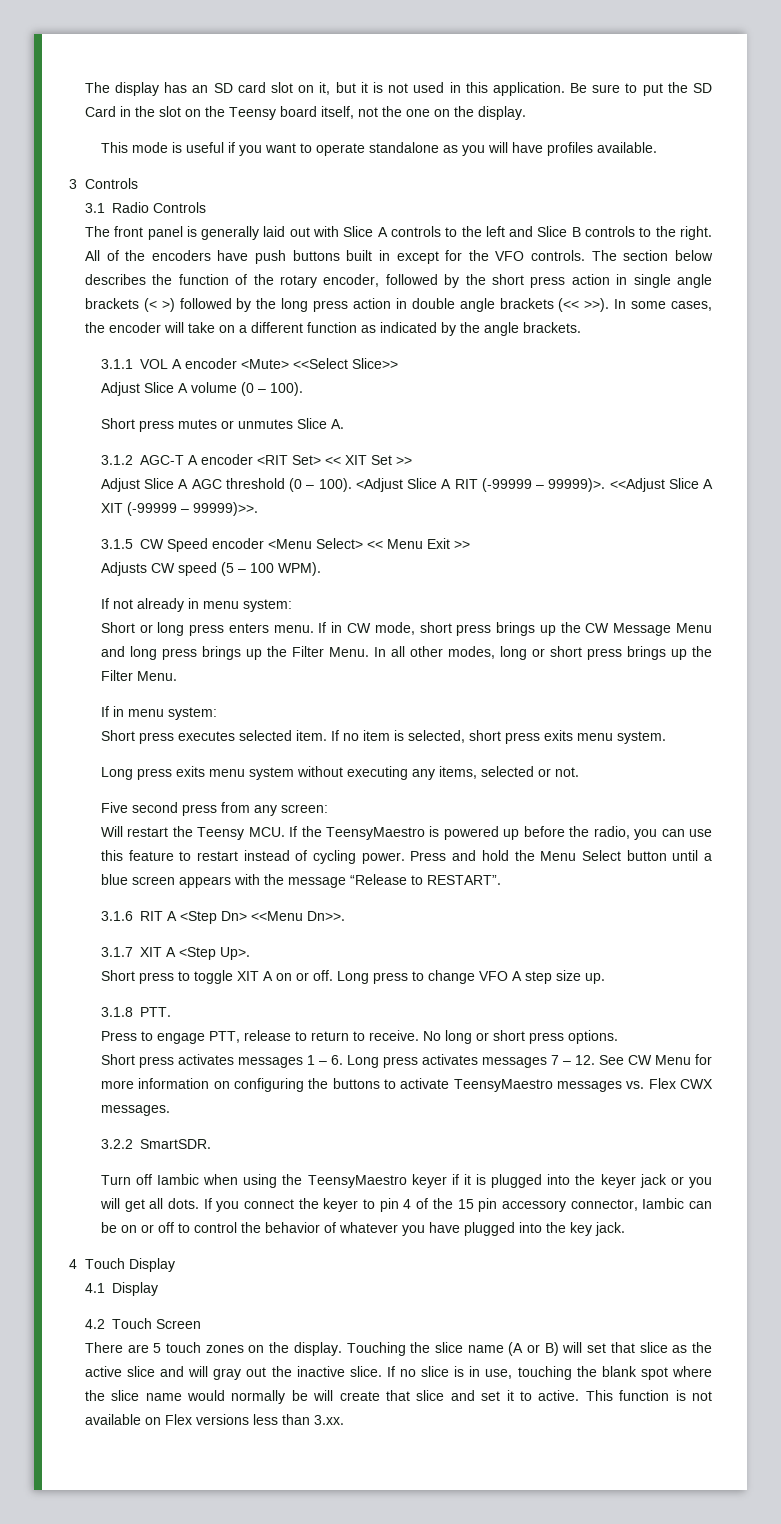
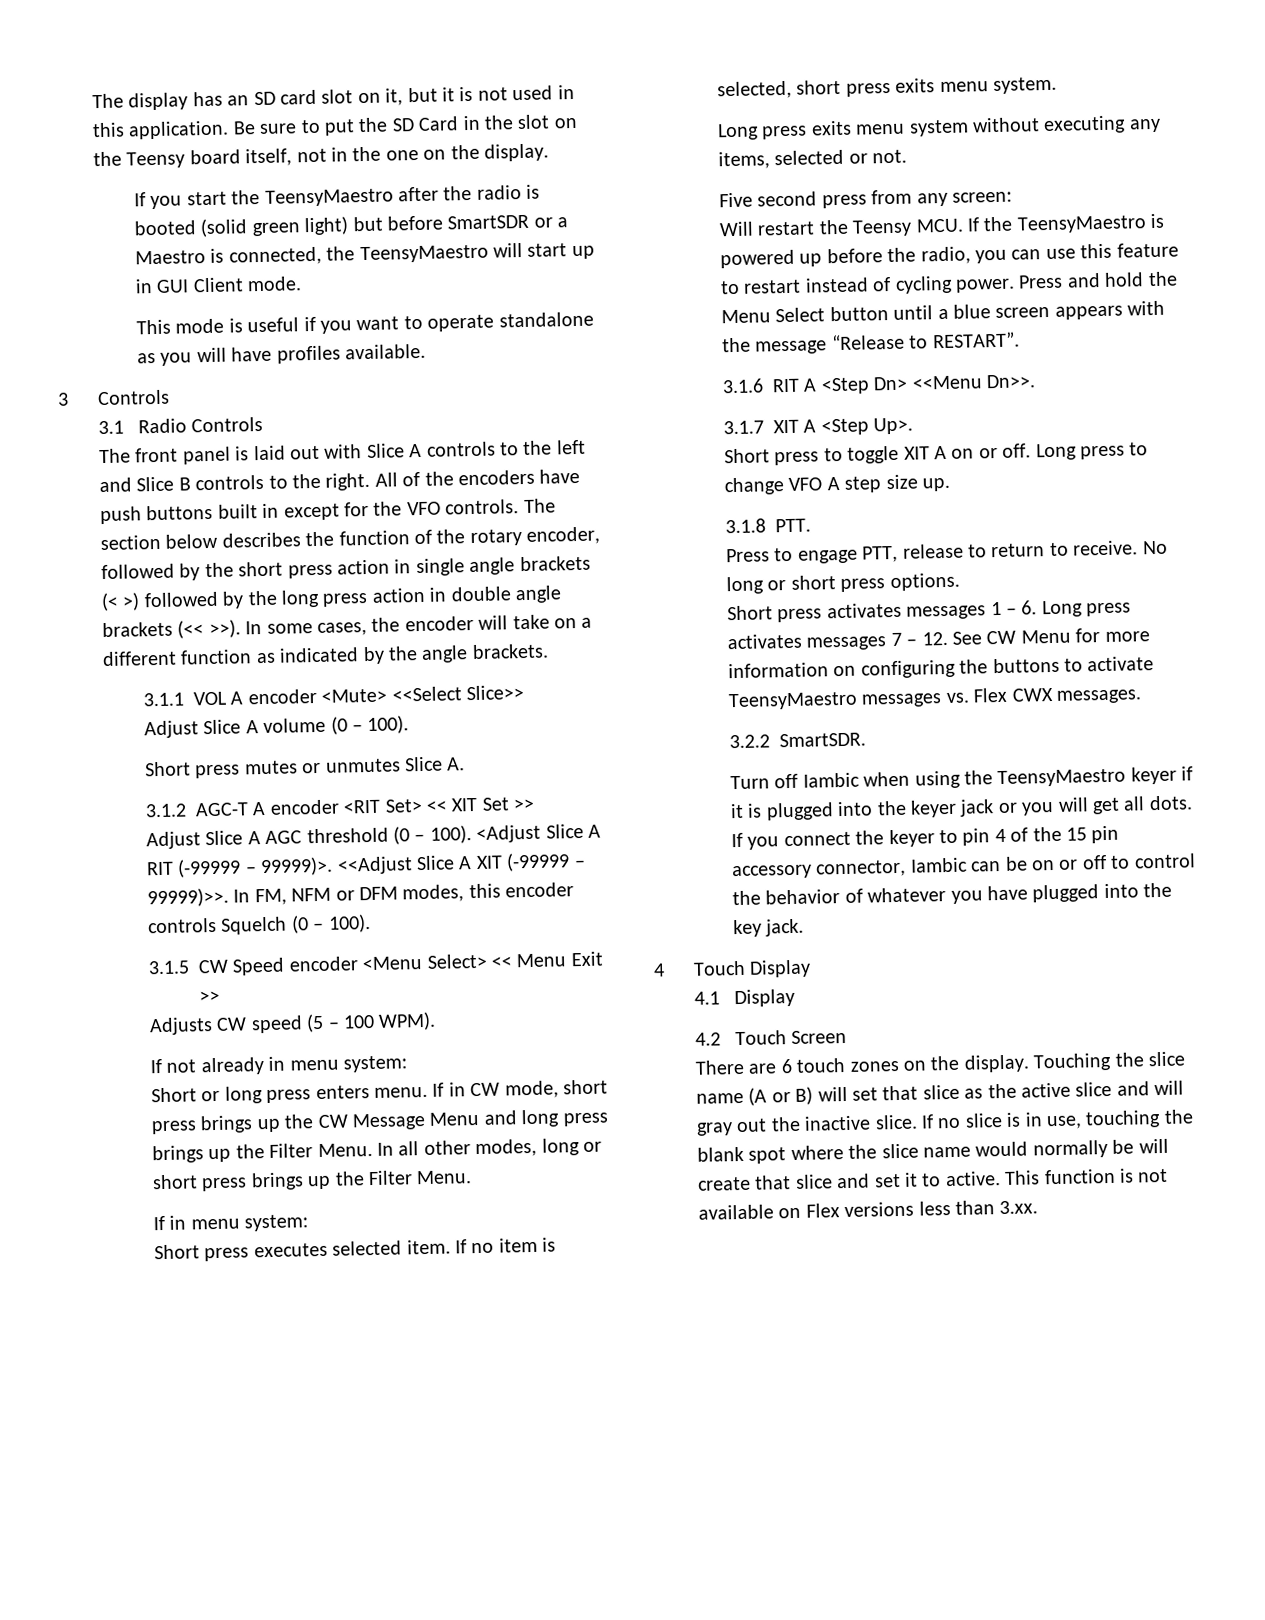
(378, 112) none -> [330,147,348,162] in
(526, 113) none -> [133,184,541,210] [133,214,569,238] [134,242,595,266] [134,276,303,294] // If you start the TeensyMaestro after the radio is booted (solid green light) but before SmartSDR or a Maestro is connected, the TeensyMaestro will start up in GUI Client mode.
[201,226,260,240] generally -> (250, 453) none
(258, 509) none -> [233,882,575,906] [146,914,371,935] In FM, NFM or DFM modes, this encoder controls Squelch (0 – 100).
[153,1343,162,1353] 5 -> [780,1059,793,1074] 6

